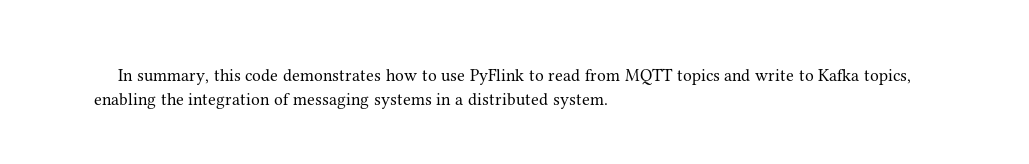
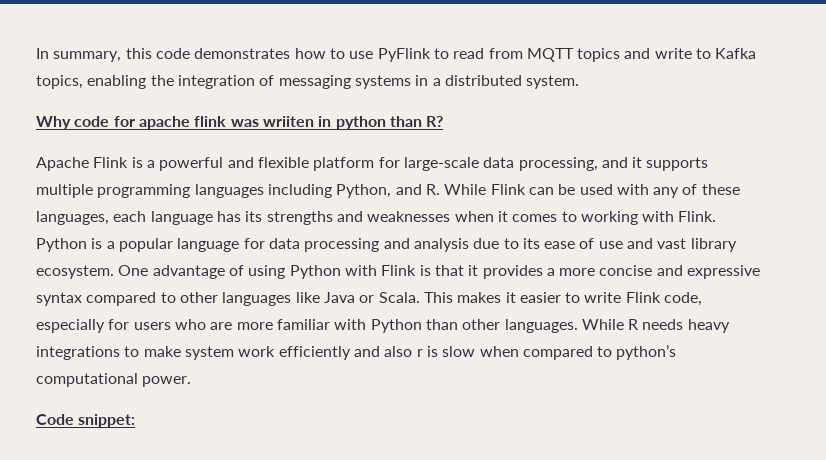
(608, 101) none -> [36,116,444,130] [36,157,709,171] [36,184,740,198] [36,211,717,225] [36,238,737,252] [36,265,761,279] [36,292,703,306] [36,319,730,333] [36,344,677,360] [36,373,192,387] [36,414,136,428] // Why code for apache flink was wriiten in python than R? // Apache Flink is a powerful and flexible platform for large-scale data processing, and it supports multiple programming languages including Python, and R. While Flink can be used with any of these languages, each language has its strengths and weaknesses when it comes to working with Flink. Python is a popular language for data processing and analysis due to its ease of use and vast library ecosystem. One advantage of using Python with Flink is that it provides a more concise and expressive syntax compared to other languages like Java or Scala. This makes it easier to write Flink code, especially for users who are more familiar with Python than other languages. While R needs heavy integrations to make system work efficiently and also r is slow when compared to python’s computational power. // Code snippet:

